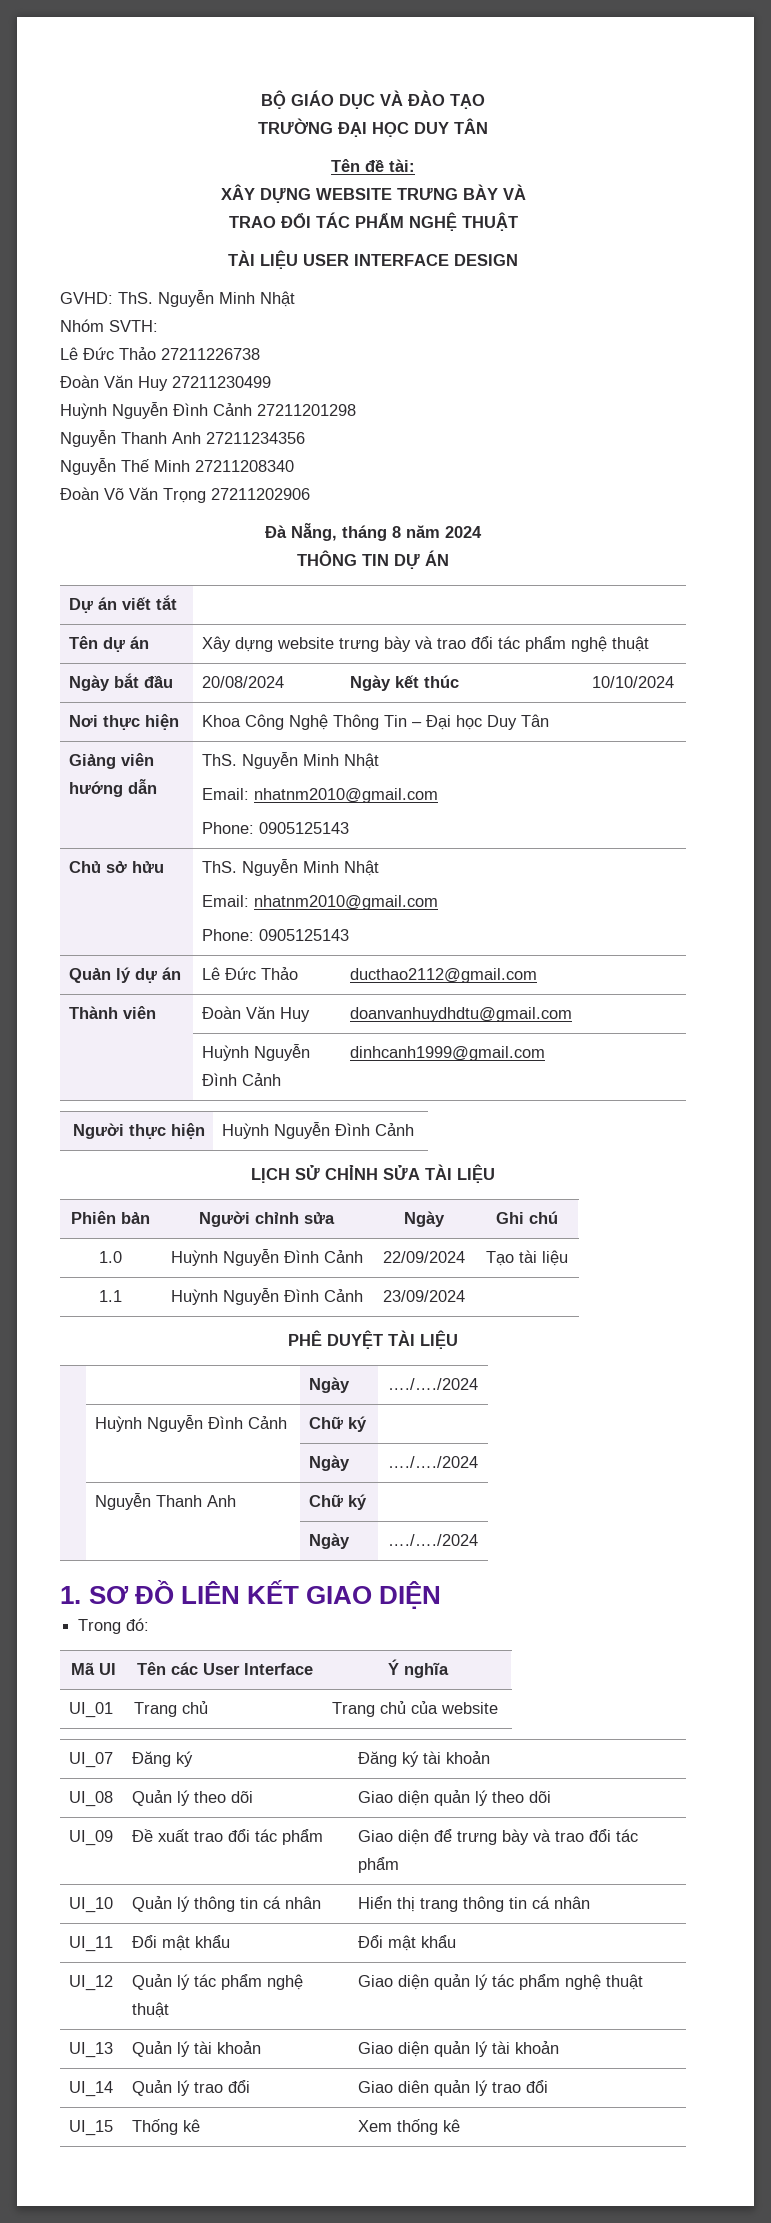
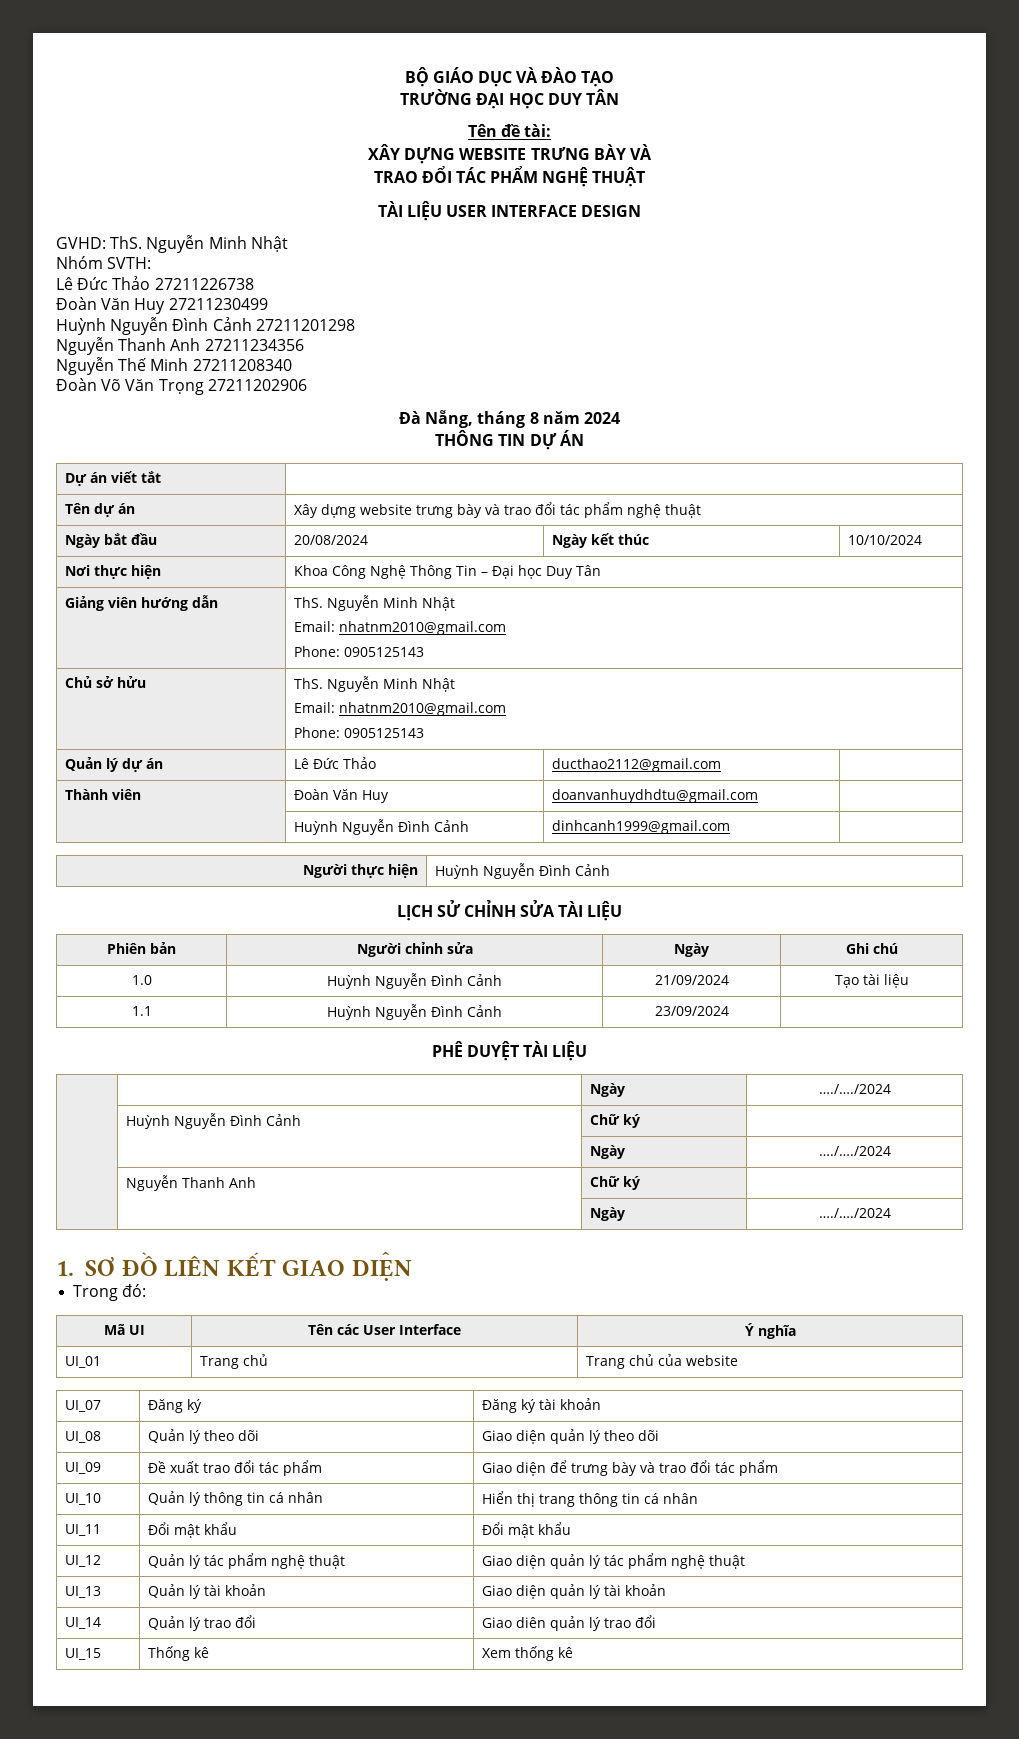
[383,1251,465,1263] 22/09/2024 -> [654,975,729,985] 21/09/2024

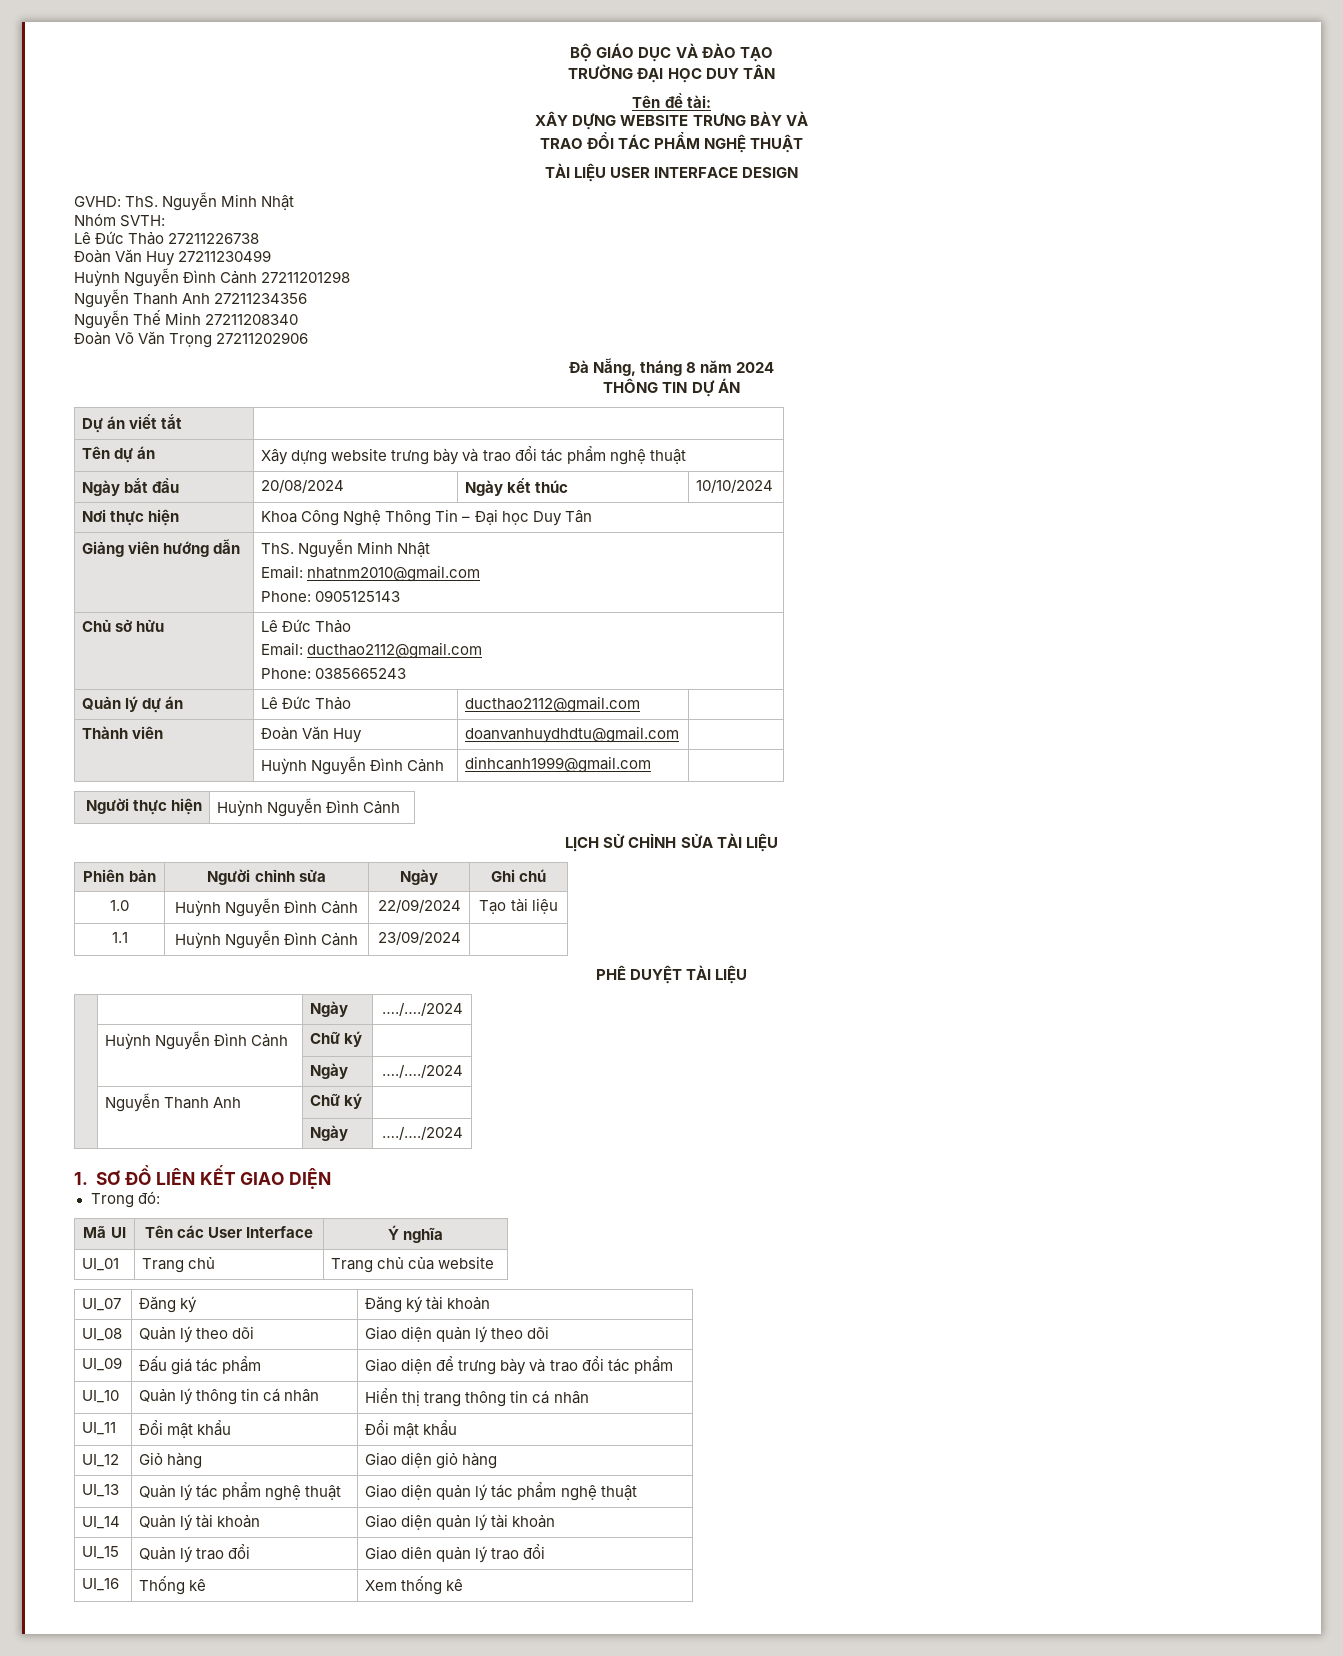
[294,676,456,692] [294,702,507,716] [294,727,425,738] ThS. Nguyễn Minh Nhật // Email: nhatnm2010@gmail.com // Phone: 0905125143 -> [261,619,352,633] [261,642,483,659] [261,668,407,679] Lê Đức Thảo // Email: ducthao2112@gmail.com // Phone: 0385665243
[654,975,729,985] 21/09/2024 -> [377,899,461,913] 22/09/2024
[148,1460,256,1473] Đề xuất trao đổi -> [139,1356,193,1375] Đấu giá
(102, 1561) none -> [139,1452,203,1469] [365,1452,498,1469] [82,1484,120,1497] | Giỏ hàng | Giao diện giỏ hàng // UI_13
[65,1586,102,1598] UI_13 -> [82,1516,121,1529] UI_14
[65,1617,102,1629] UI_14 -> [82,1546,120,1559] UI_15
[65,1648,102,1660] UI_15 -> [82,1578,120,1591] UI_16

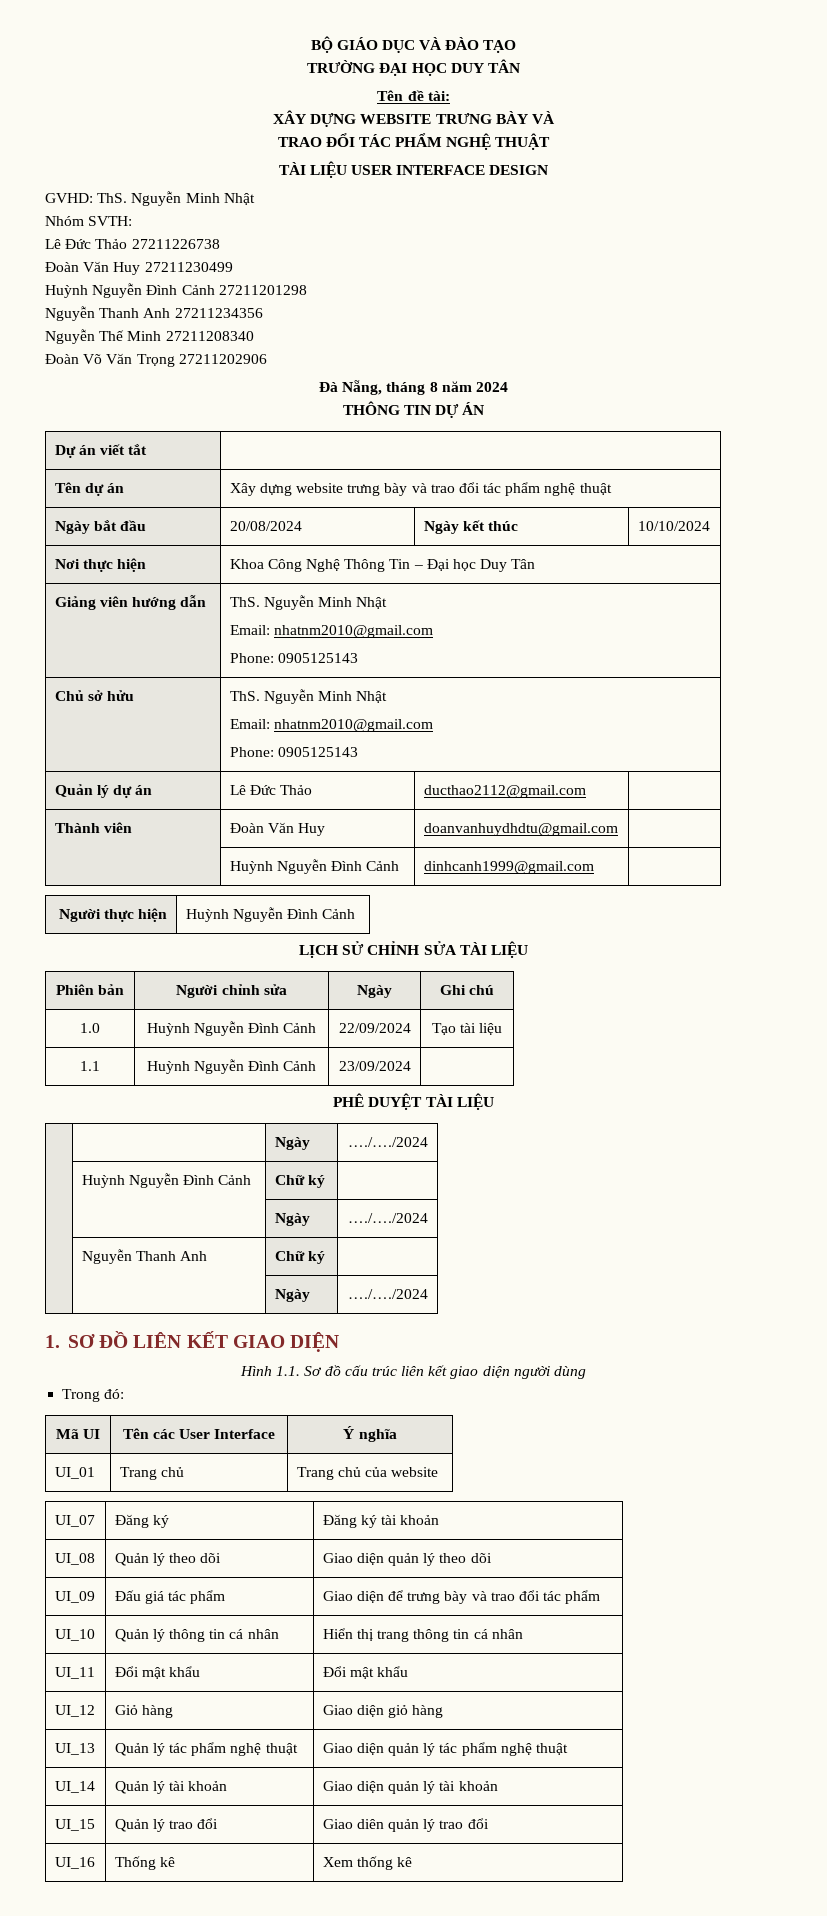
[261,619,352,633] [261,642,483,659] [261,668,407,679] Lê Đức Thảo // Email: ducthao2112@gmail.com // Phone: 0385665243 -> [229,689,388,704] [229,719,433,732] [229,747,358,757] ThS. Nguyễn Minh Nhật // Email: nhatnm2010@gmail.com // Phone: 0905125143
(332, 1178) none -> [239,1365,587,1379] // Hình 1.1. Sơ đồ cấu trúc liên kết giao diện người dùng

